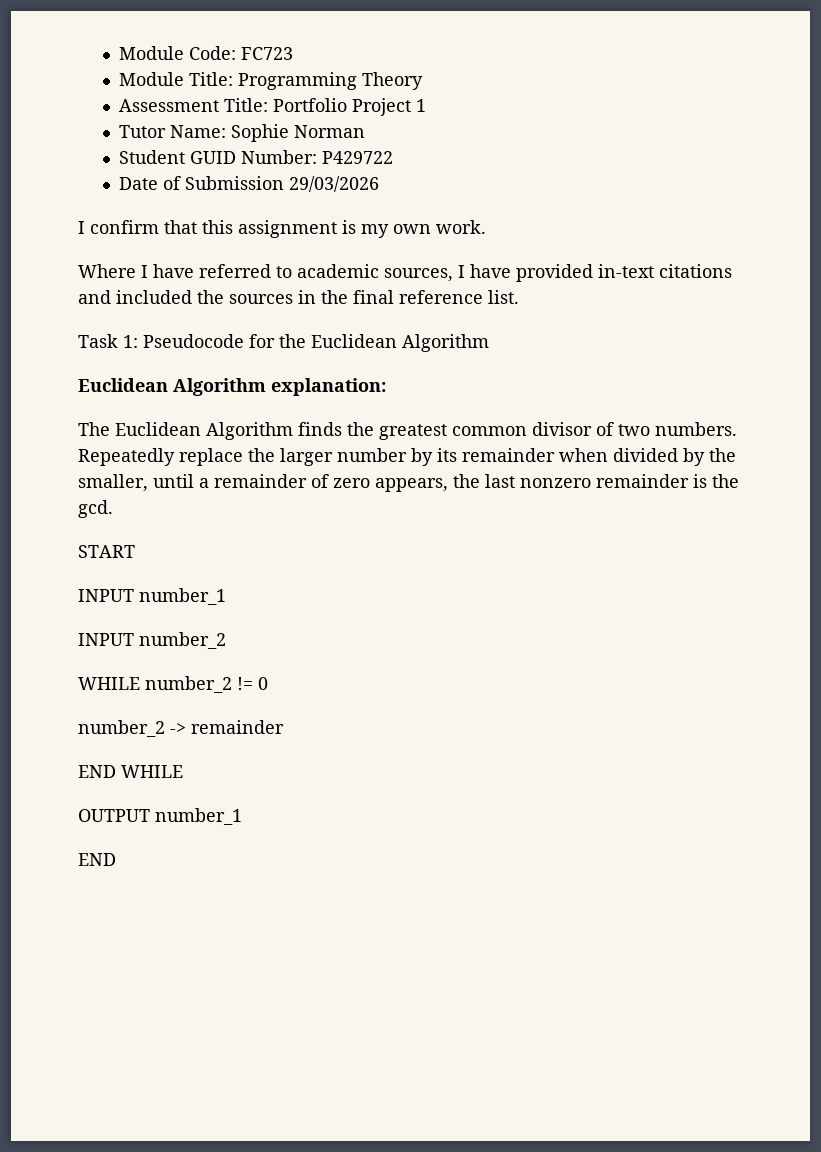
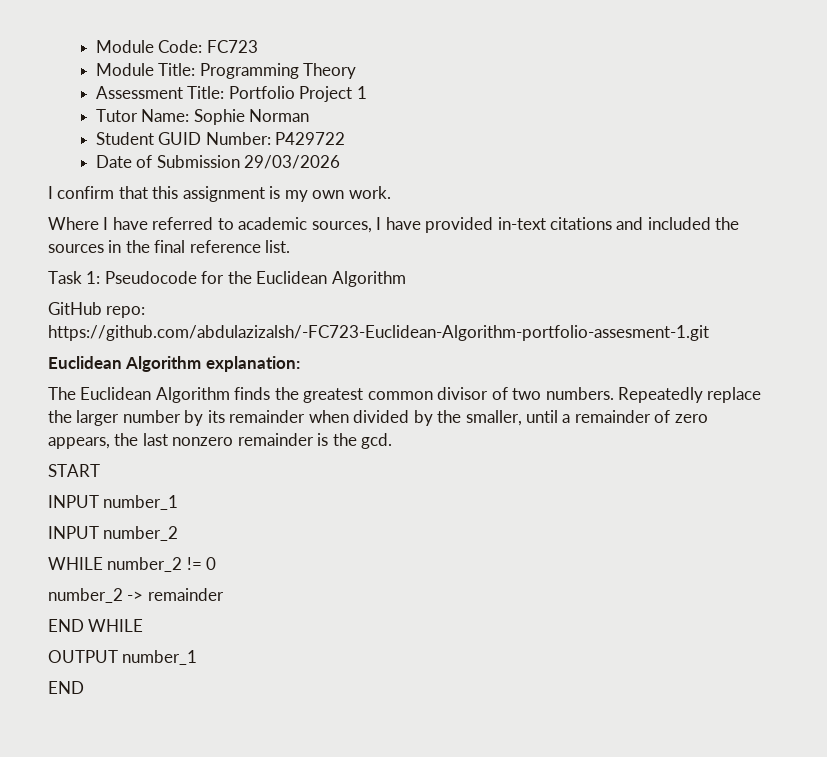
(489, 343) none -> [48,302,146,318] [48,325,709,341] // GitHub repo: https://github.com/abdulazizalsh/-FC723-Euclidean-Algorithm-portfolio-assesment-1.git

